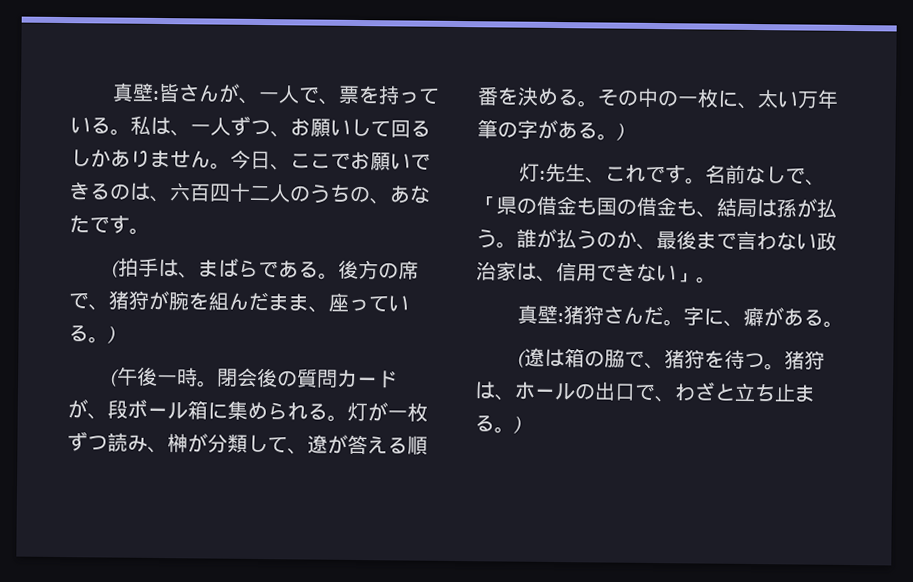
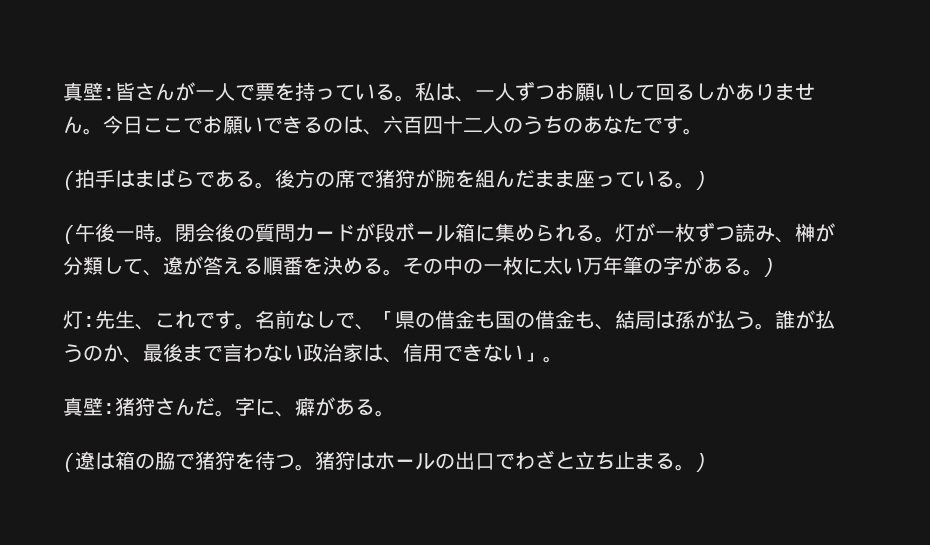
[237,85,339,105] 、一人で、 -> [195,83,255,101] 一人で
[270,131,291,138] 、 -> (555, 92) none
[270,164,291,171] 、 -> (143, 125) none
[369,198,390,205] 、 -> (583, 125) none
[177,272,199,279] 、 -> (135, 179) none
[88,304,109,311] 、 -> (375, 179) none
[308,306,329,313] 、 -> (575, 179) none
[87,413,108,420] 、 -> (375, 232) none
[737,102,758,110] 、 -> (543, 266) none
[643,362,665,370] 、 -> (195, 461) none
[494,394,515,401] 、 -> (375, 461) none
[654,396,675,403] 、 -> (515, 461) none

